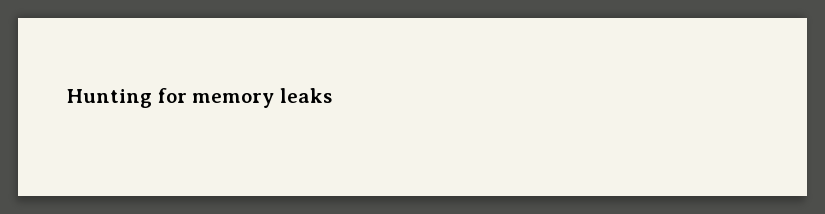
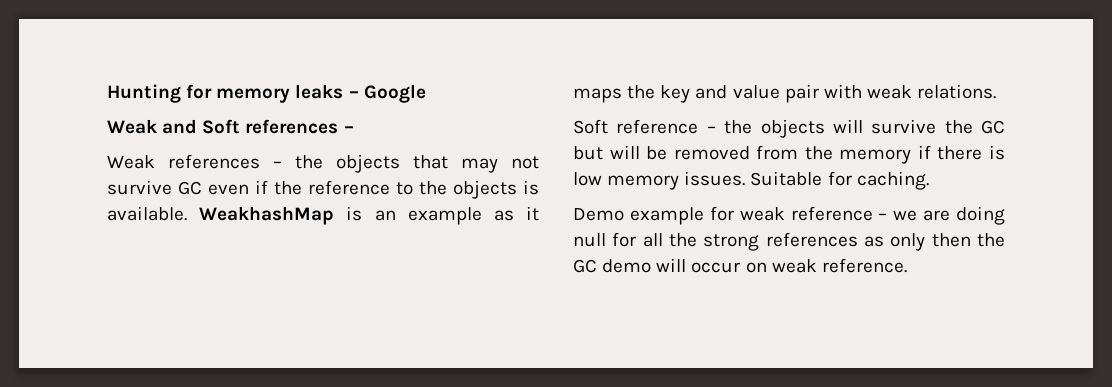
(332, 95) none -> [348,84,426,103] [107,119,354,134] [107,154,539,173] [107,180,539,199] [107,206,540,225] [573,84,997,103] [573,119,1005,138] [573,145,1005,164] [573,171,929,190] [573,206,1005,225] [573,232,1005,251] [573,258,907,273] – Google // Weak and Soft references – // Weak references – the objects that may not survive GC even if the reference to the objects is available. WeakhashMap is an example as it maps the key and value pair with weak relations. // Soft reference – the objects will survive the GC but will be removed from the memory if there is low memory issues. Suitable for caching. // Demo example for weak reference – we are doing null for all the strong references as only then the GC demo will occur on weak reference.

